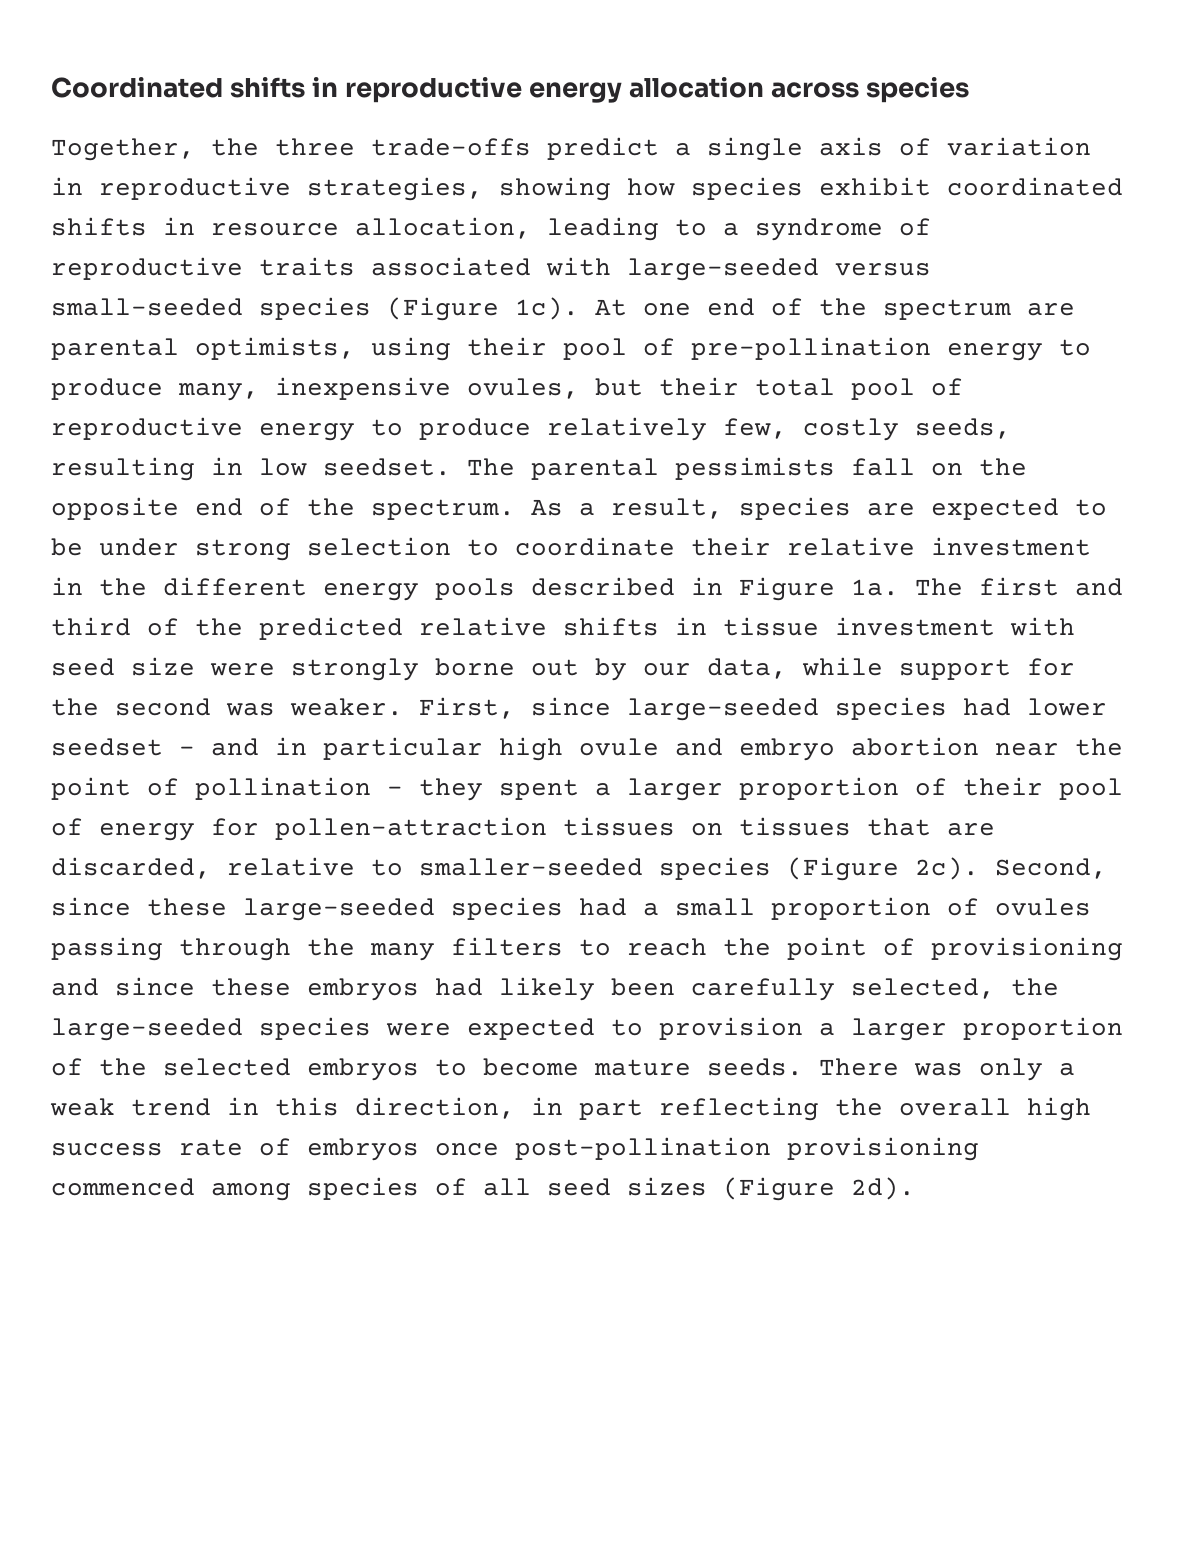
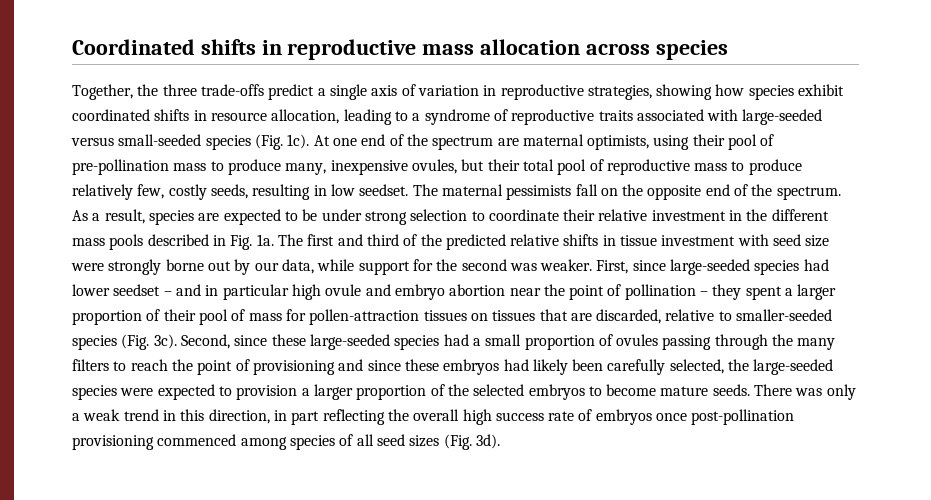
[529,82,623,103] energy -> [422,44,475,55] mass
[387,297,499,321] (Figure -> [254,134,283,150] (Fig.
[51,338,179,360] parental -> [522,134,584,146] maternal
[947,343,1043,361] energy -> [173,163,207,171] mass
[259,423,355,441] energy -> [694,163,728,171] mass
[531,458,659,480] parental -> [441,184,503,196] maternal
[323,583,419,601] energy -> [72,238,105,246] mass
[739,577,835,601] Figure -> [230,235,253,250] Fig.
[99,823,195,841] energy -> [248,313,282,321] mass
[787,857,979,881] (Figure 2c). -> [121,334,177,350] (Fig. 3c).
[723,1177,915,1201] (Figure 2d). -> [443,434,500,450] (Fig. 3d).

